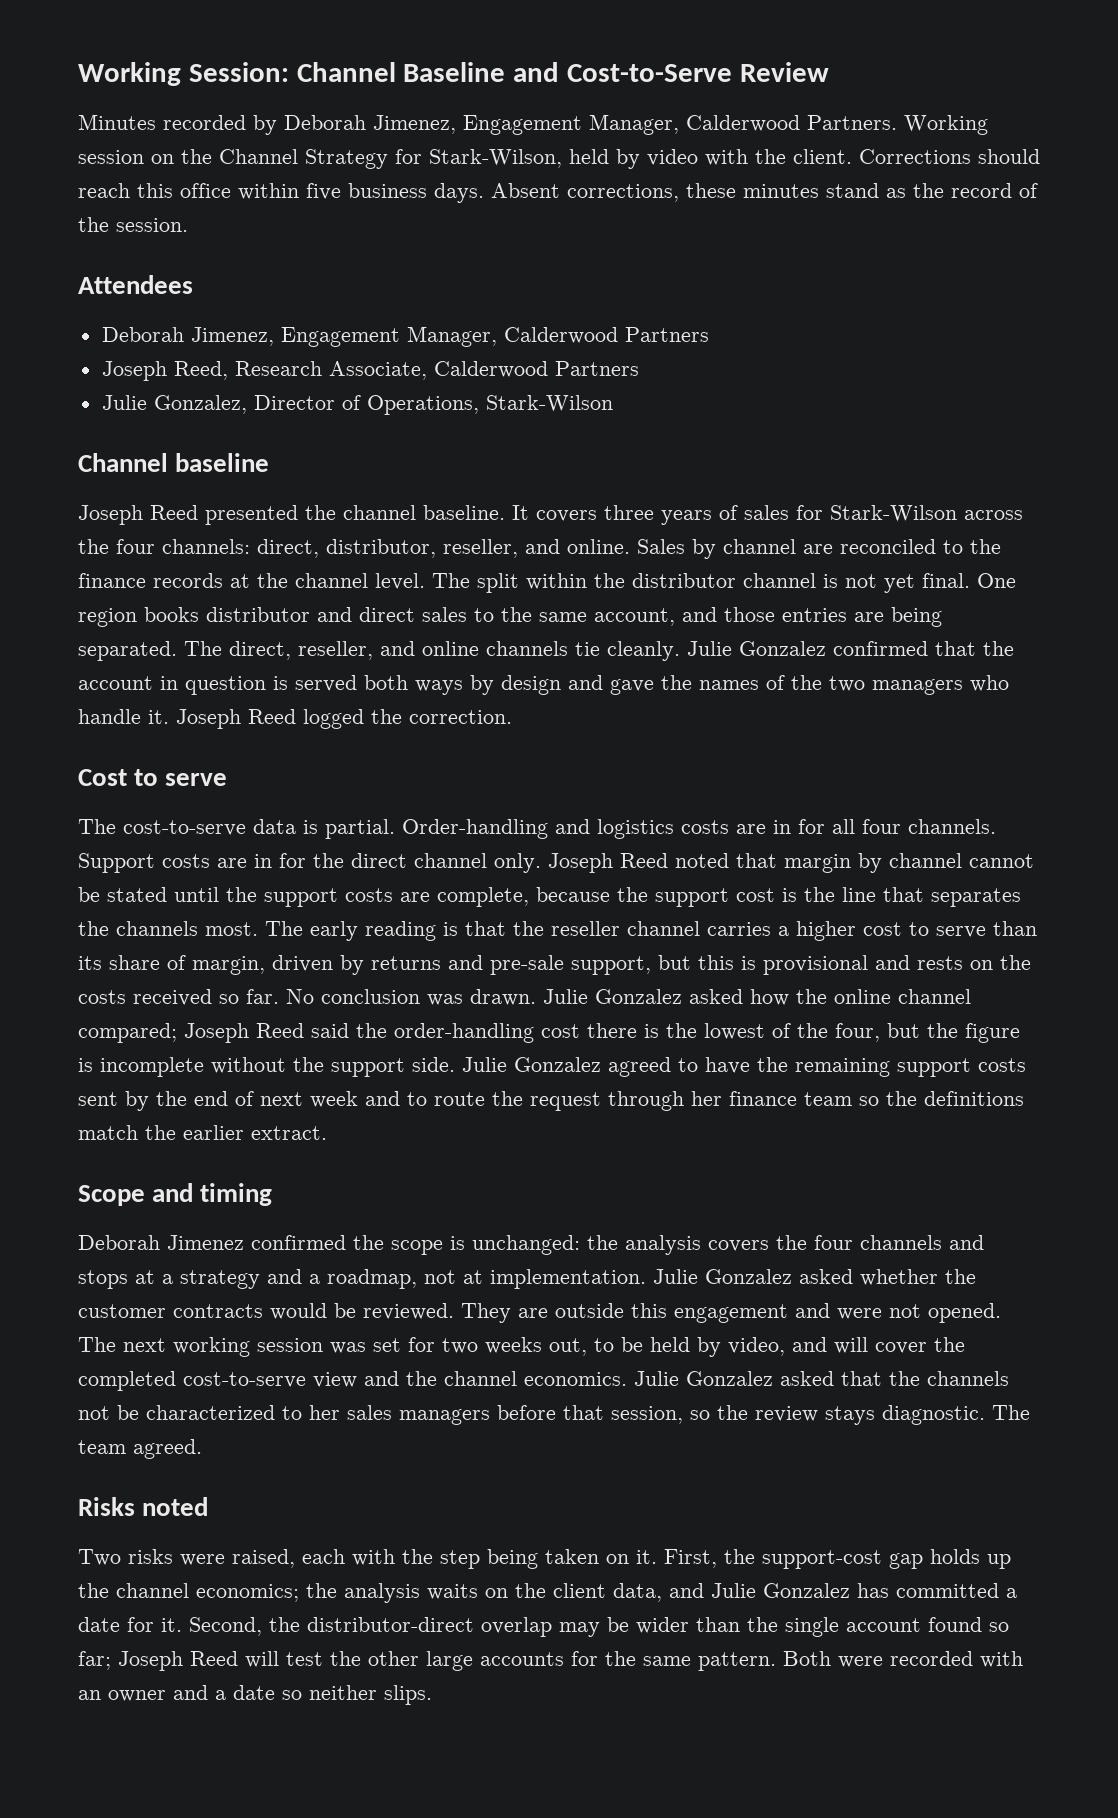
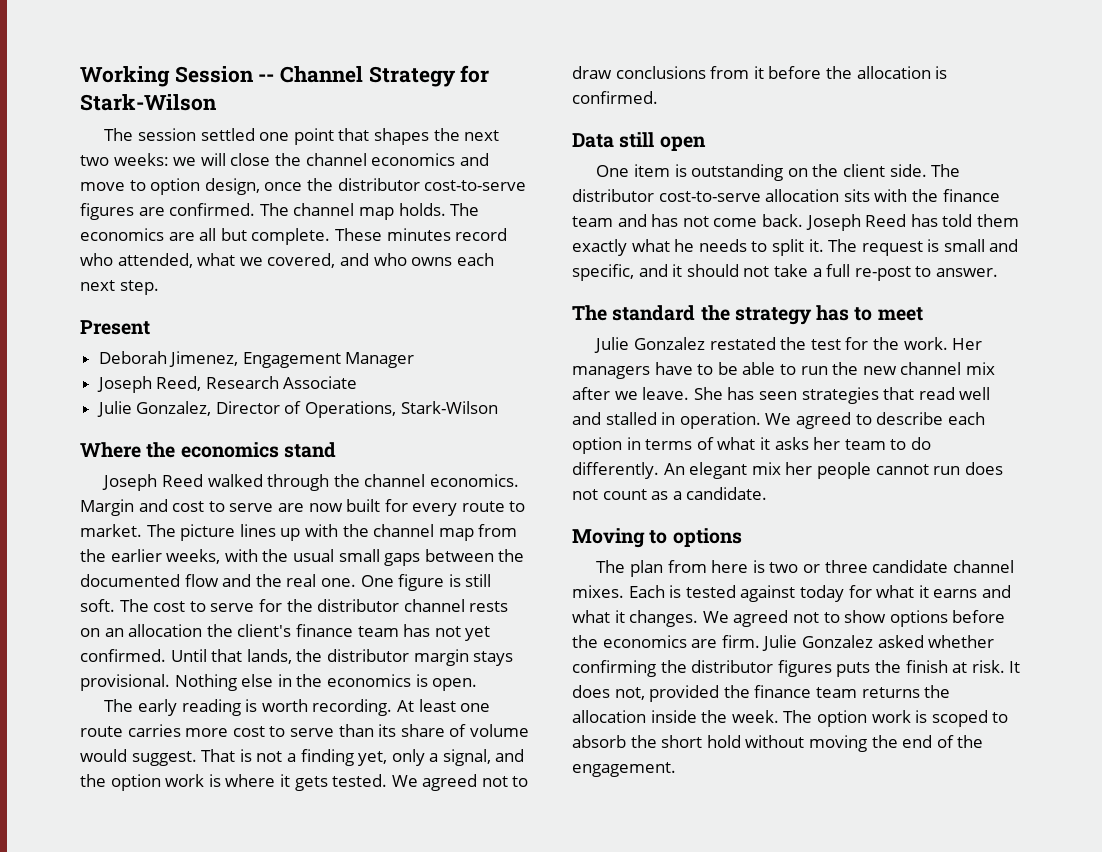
[78,62,829,86] [78,114,988,135] [78,149,1040,169] [78,183,1038,203] [78,217,188,232] [78,275,193,294] [101,326,709,347] Working Session: Channel Baseline and Cost-to-Serve Review // Minutes recorded by Deborah Jimenez, Engagement Manager, Calderwood Partners. Working session on the Channel Strategy for Stark-Wilson, held by video with the client. Corrections should reach this office within five business days. Absent corrections, these minutes stand as the record of the session. // Attendees // Deborah Jimenez, Engagement Manager, Calderwood Partners -> [80,65,490,87] [80,94,217,111] [104,128,500,145] [80,153,489,166] [80,178,527,195] [80,203,480,220] [80,228,508,245] [80,253,494,268] [80,280,159,295] [80,320,150,335] [98,351,415,368] Working Session -- Channel Strategy for Stark-Wilson // The session settled one point that shapes the next two weeks: we will close the channel economics and move to option design, once the distributor cost-to-serve figures are confirmed. The channel map holds. The economics are all but complete. These minutes record who attended, what we covered, and who owns each next step. // Present // Deborah Jimenez, Engagement Manager
[328,361,639,380] Associate, Calderwood Partners -> [283,376,358,389] Associate
[78,453,270,472] [78,505,1023,525] [78,539,1001,559] [78,573,1016,593] [78,607,942,627] [78,641,1014,661] [78,675,1009,695] [78,709,512,729] [78,769,228,786] [78,819,996,839] [78,853,1034,873] [78,887,1021,907] [78,921,856,941] Channel baseline // Joseph Reed presented the channel baseline. It covers three years of sales for Stark-Wilson across the four channels: direct, distributor, reseller, and online. Sales by channel are reconciled to the finance records at the channel level. The split within the distributor channel is not yet final. One region books distributor and direct sales to the same account, and those entries are being separated. The direct, reseller, and online channels tie cleanly. Julie Gonzalez confirmed that the account in question is served both ways by design and gave the names of the two managers who handle it. Joseph Reed logged the correction. // Cost to serve // The cost-to-serve data is partial. Order-handling and logistics costs are in for all four channels. Support costs are in for the direct channel only. Joseph Reed noted that margin by channel cannot be stated until the support costs are complete, because the support cost is the line that separates the channels most. The early reading is that the reseller channel carries a higher -> [80,442,336,458] [102,474,519,491] [80,499,526,516] [80,524,518,541] [80,549,525,566] [80,574,492,591] [80,599,509,612] [80,624,491,641] [80,649,514,666] [80,674,478,691] [104,699,491,716] [80,724,229,737] Where the economics stand // Joseph Reed walked through the channel economics. Margin and cost to serve are now built for every route to market. The picture lines up with the channel map from the earlier weeks, with the usual small gaps between the documented flow and the real one. One figure is still soft. The cost to serve for the distributor channel rests on an allocation the client's finance team has not yet confirmed. Until that lands, the distributor margin stays provisional. Nothing else in the economics is open. // The early reading is worth recording. At least one route carries more
[192,955,1031,975] [78,989,971,1006] [78,1023,1020,1043] [78,1057,1026,1077] [78,1091,1024,1111] [78,1125,327,1140] [78,1183,273,1206] [78,1235,984,1255] [78,1269,976,1289] [78,1303,1001,1323] [78,1337,965,1357] [78,1371,1009,1391] [78,1405,1030,1425] [78,1439,202,1459] [78,1497,209,1516] [78,1549,1011,1569] [78,1583,1017,1603] [78,1617,1009,1637] [78,1651,1023,1671] [78,1685,432,1705] margin, driven by returns and pre-sale support, but this is provisional and rests on the costs received so far. No conclusion was drawn. Julie Gonzalez asked how the online channel compared; Joseph Reed said the order-handling cost there is the lowest of the four, but the figure is incomplete without the support side. Julie Gonzalez agreed to have the remaining support costs sent by the end of next week and to route the request through her finance team so the definitions match the earlier extract. // Scope and timing // Deborah Jimenez confirmed the scope is unchanged: the analysis covers the four channels and stops at a strategy and a roadmap, not at implementation. Julie Gonzalez asked whether the customer contracts would be reviewed. They are outside this engagement and were not opened. The next working session was set for two weeks out, to be held by video, and will cover the completed cost-to-serve view and the channel economics. Julie Gonzalez asked that the channels not be characterized to her sales managers before that session, so the review stays diagnostic. The team agreed. // Risks noted // Two risks were raised, each with the step being taken on it. First, the support-cost gap holds up the channel economics; the analysis waits on the client data, and Julie Gonzalez has committed a date for it. Second, the distributor-direct overlap may be wider than the single account found so far; Joseph Reed will test the other large accounts for the same pattern. Both were recorded with an owner and a date so neither slips. -> [469,724,529,737] [80,749,525,766] [80,774,529,791] [572,66,948,79] [572,91,658,104] [572,132,706,151] [596,164,961,181] [572,189,1000,202] [572,214,1019,231] [572,239,1019,256] [572,264,998,281] [572,305,923,325] [594,337,983,353] [572,362,995,379] [572,387,991,404] [572,412,985,429] [572,437,931,454] [572,462,1003,479] [572,487,768,500] [572,528,742,548] [596,560,1014,577] [572,585,1011,602] [572,610,1006,627] [572,635,995,651] [572,660,1021,677] [572,685,951,702] [572,710,1009,727] [572,735,984,752] [572,762,676,777] volume would suggest. That is not a finding yet, only a signal, and the option work is where it gets tested. We agreed not to draw conclusions from it before the allocation is confirmed. // Data still open // One item is outstanding on the client side. The distributor cost-to-serve allocation sits with the finance team and has not come back. Joseph Reed has told them exactly what he needs to split it. The request is small and specific, and it should not take a full re-post to answer. // The standard the strategy has to meet // Julie Gonzalez restated the test for the work. Her managers have to be able to run the new channel mix after we leave. She has seen strategies that read well and stalled in operation. We agreed to describe each option in terms of what it asks her team to do differently. An elegant mix her people cannot run does not count as a candidate. // Moving to options // The plan from here is two or three candidate channel mixes. Each is tested against today for what it earns and what it changes. We agreed not to show options before the economics are firm. Julie Gonzalez asked whether confirming the distributor figures puts the finish at risk. It does not, provided the finance team returns the allocation inside the week. The option work is scoped to absorb the short hold without moving the end of the engagement.

